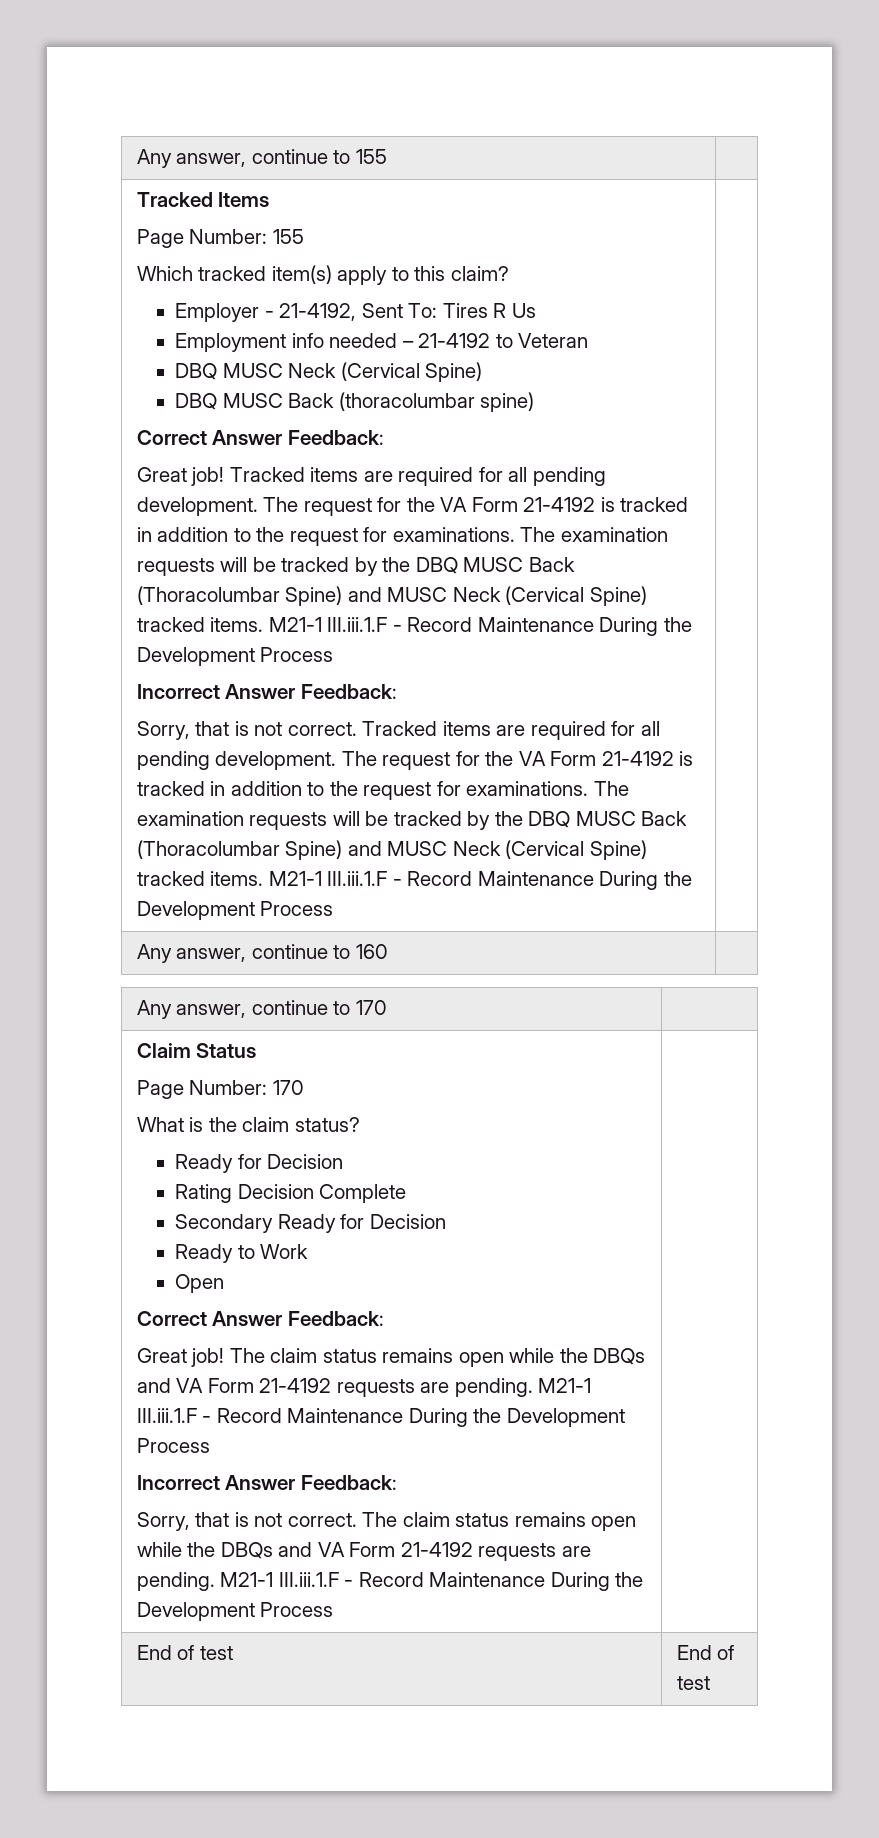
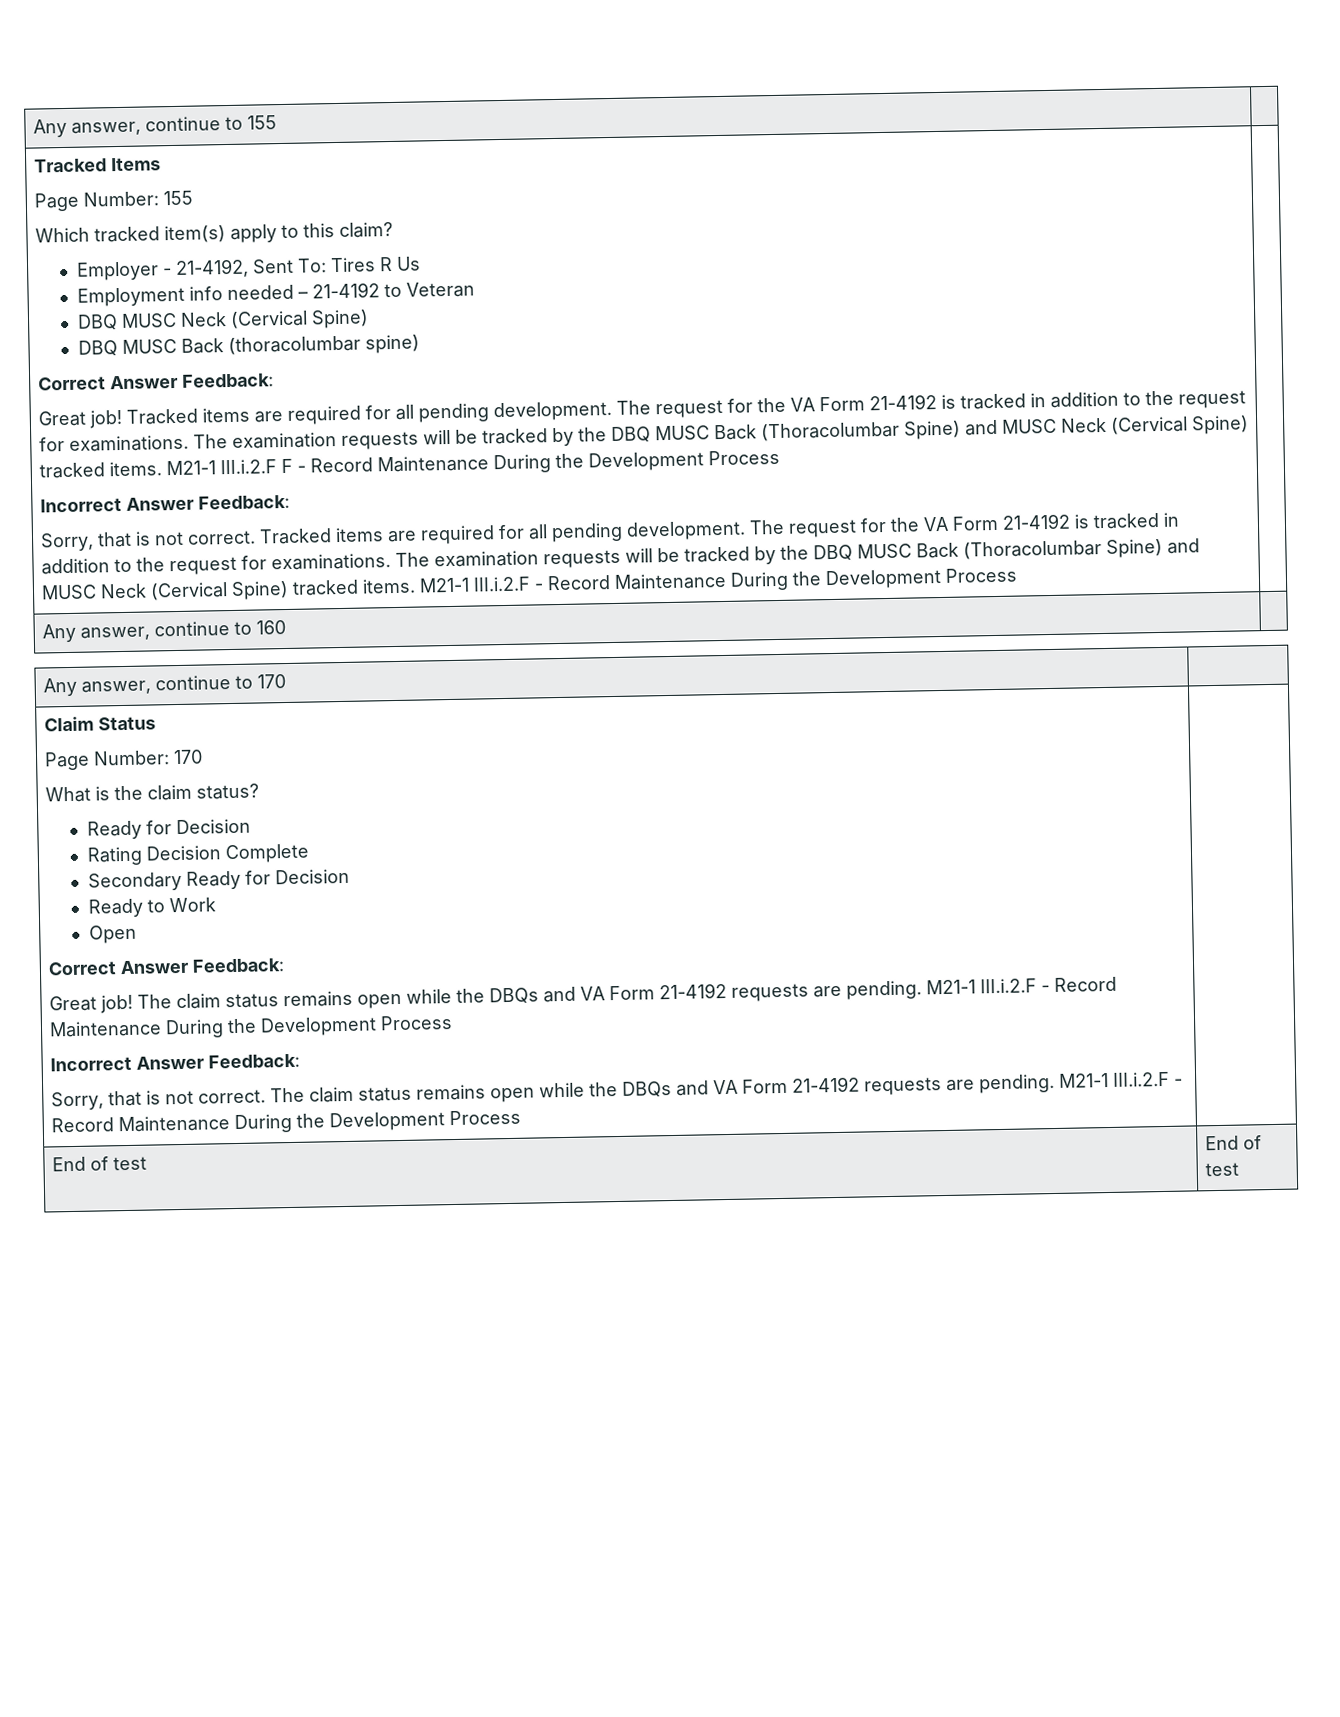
[327,617,388,632] III.iii.1.F -> [219,458,293,475] III.i.2.F F
[327,871,388,886] III.iii.1.F -> [472,576,531,592] III.i.2.F
[136,1408,197,1423] III.iii.1.F -> [979,978,1037,994] III.i.2.F
[278,1572,339,1587] III.iii.1.F -> [1112,1071,1170,1087] III.i.2.F

